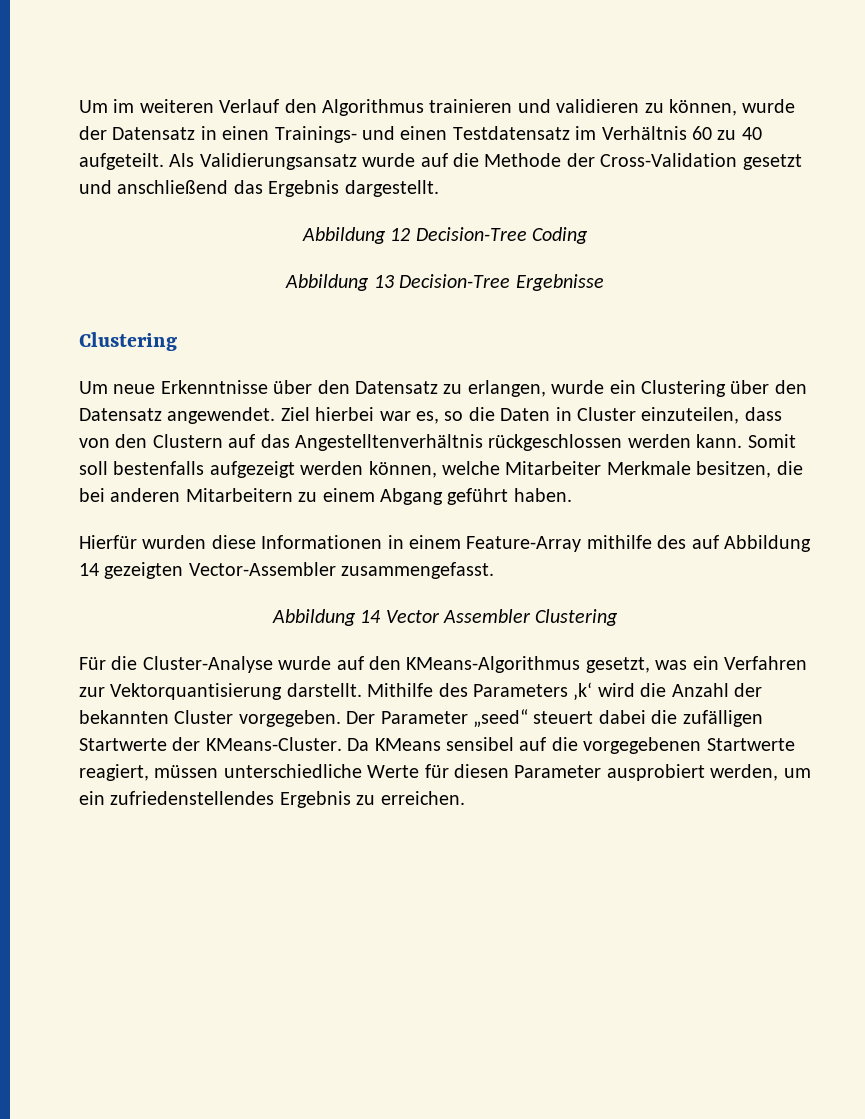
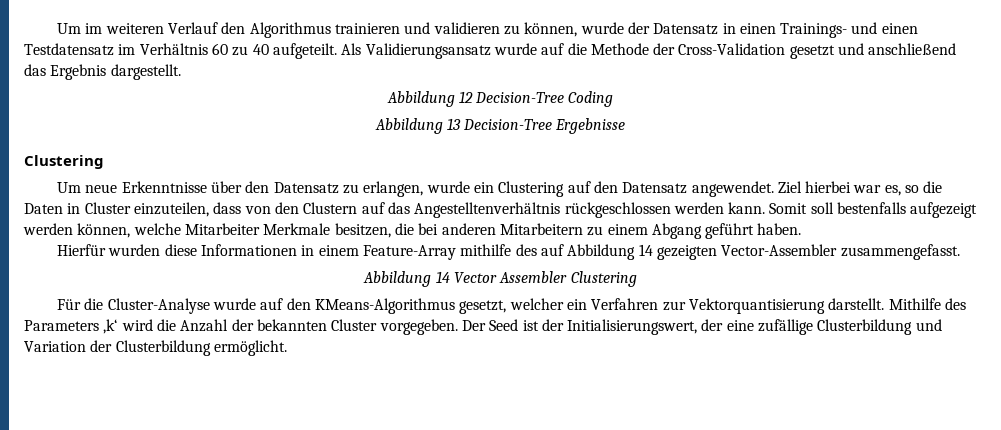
[730,380,770,394] über -> [567,181,591,193] auf
[655,660,688,670] was -> [509,298,564,310] welcher
[380,709,763,728] [79,737,795,754] [79,764,811,781] [79,791,465,808] Parameter „seed“ steuert dabei die zufälligen Startwerte der KMeans-Cluster. Da KMeans sensibel auf die vorgegebenen Startwerte reagiert, müssen unterschiedliche Werte für diesen Parameter ausprobiert werden, um ein zufriedenstellendes Ergebnis zu erreichen. -> [489,319,942,335] [24,340,287,356] Seed ist der Initialisierungswert, der eine zufällige Clusterbildung und Variation der Clusterbildung ermöglicht.

